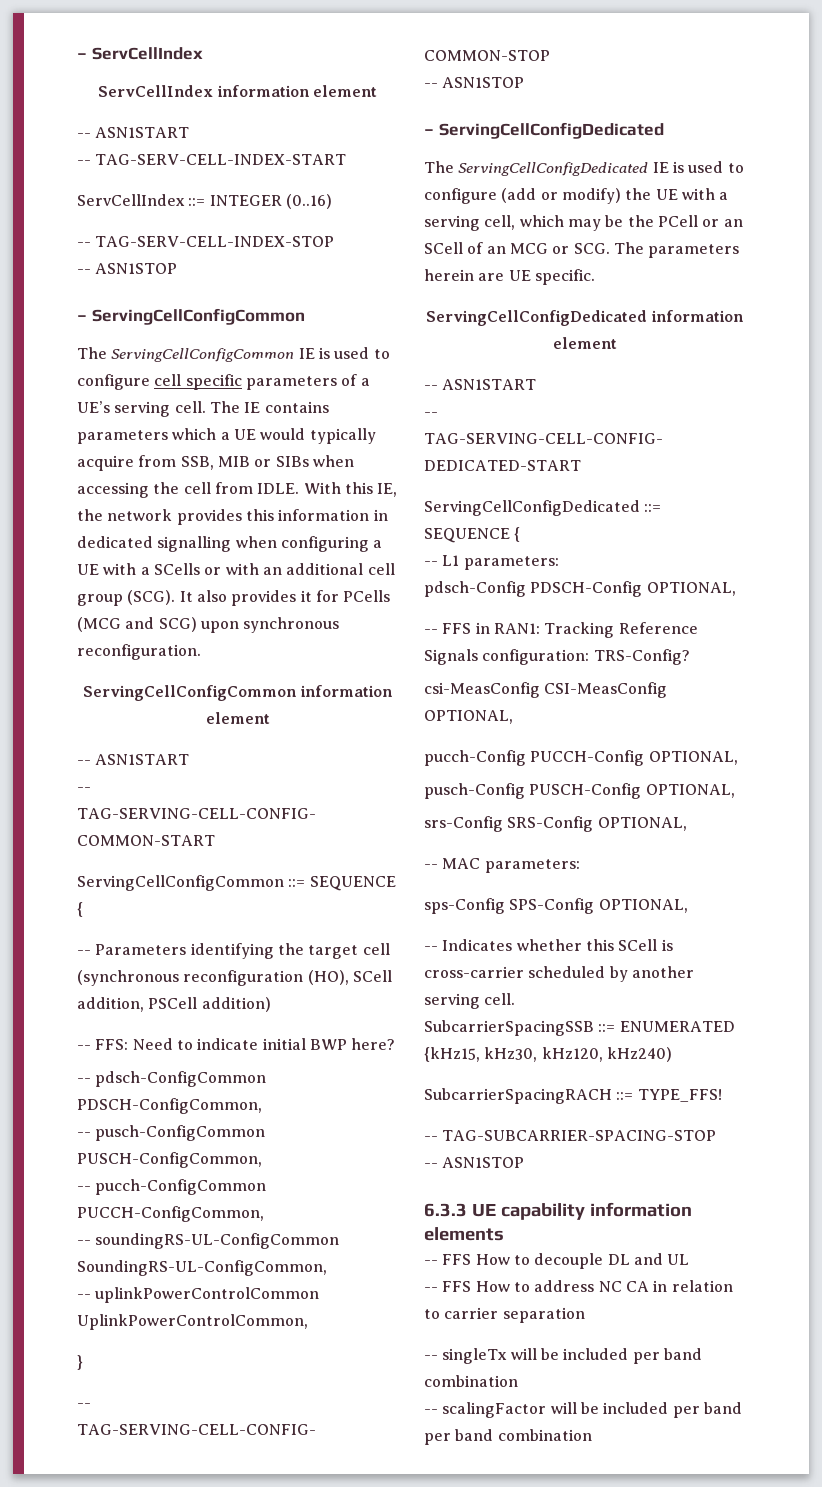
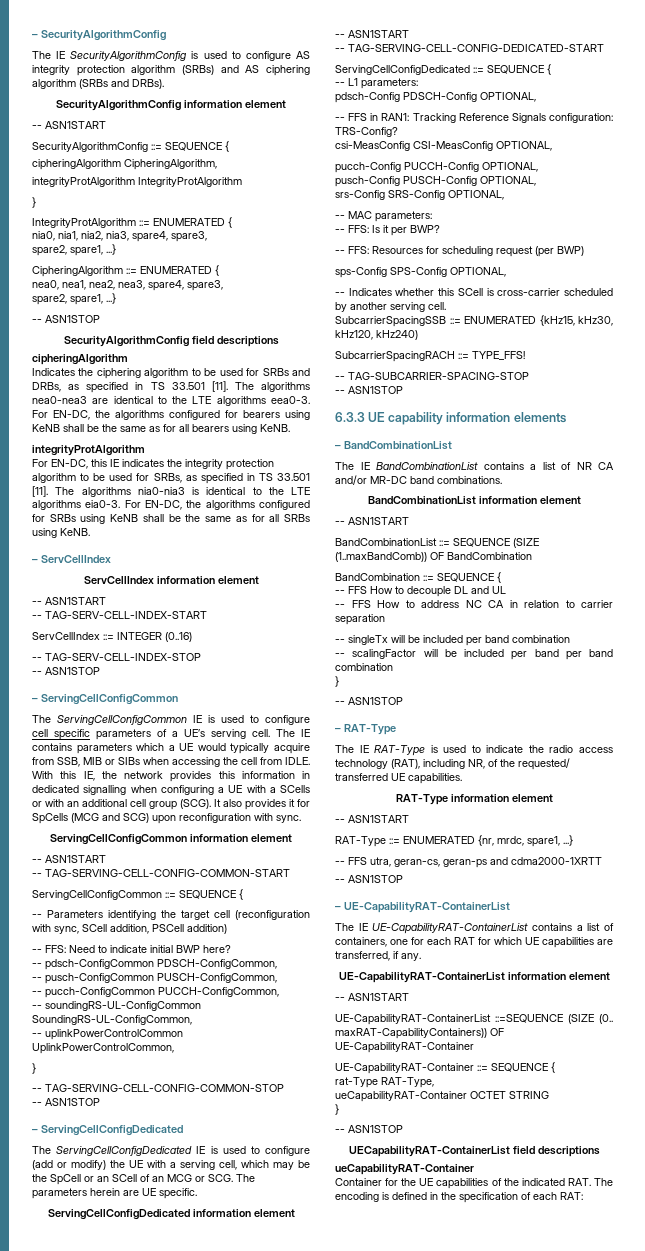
[77,53,87,59] – -> [32,30,166,41] [32,51,310,61] [32,65,310,76] [32,79,164,89] [56,100,286,111] [32,121,106,129] [32,141,229,152] [32,159,217,170] [32,177,242,187] [32,197,36,208] [32,217,232,228] [32,231,207,242] [32,244,116,256] [32,265,219,277] [32,280,223,291] [32,293,116,305] [32,315,100,323] [63,336,279,347] [32,354,128,365] [32,368,311,379] [32,381,310,393] [32,396,310,406] [32,410,310,420] [32,424,290,434] [32,445,145,456] [32,459,274,470] [32,473,310,484] [32,486,310,497] [32,500,310,510] [32,514,310,524] [32,528,90,538] [32,559,38,563] – SecurityAlgorithmConfig // The IE SecurityAlgorithmConfig is used to configure AS integrity protection algorithm (SRBs) and AS ciphering algorithm (SRBs and DRBs). // SecurityAlgorithmConfig information element // -- ASN1START // SecurityAlgorithmConfig ::= SEQUENCE { // cipheringAlgorithm CipheringAlgorithm, // integrityProtAlgorithm IntegrityProtAlgorithm // } // IntegrityProtAlgorithm ::= ENUMERATED { // nia0, nia1, nia2, nia3, spare4, spare3, // spare2, spare1, ...} // CipheringAlgorithm ::= ENUMERATED { // nea0, nea1, nea2, nea3, spare4, spare3, // spare2, spare1, ...} // -- ASN1STOP // SecurityAlgorithmConfig field descriptions // cipheringAlgorithm // Indicates the ciphering algorithm to be used for SRBs and DRBs, as specified in TS 33.501 [11]. The algorithms nea0-nea3 are identical to the LTE algorithms eea0-3. For EN-DC, the algorithms configured for bearers using KeNB shall be the same as for all bearers using KeNB. // integrityProtAlgorithm // For EN-DC, this IE indicates the integrity protection algorithm to be used for SRBs, as specified in TS 33.501 [11]. The algorithms nia0-nia3 is identical to the LTE algorithms eia0-3. For EN-DC, the algorithms configured for SRBs using KeNB shall be the same as for all SRBs using KeNB. // –
[343,590,391,602] PCells -> [32,813,68,824] SpCells
[243,617,340,633] [77,644,201,660] synchronous reconfiguration. -> [179,813,301,823] reconfiguration with sync.
[77,970,349,986] (synchronous reconfiguration (HO), -> [235,910,310,920] [32,924,79,934] (reconfiguration with sync,
[657,215,698,227] PCell -> [50,1174,81,1185] SpCell
(580, 866) none -> [335,225,440,236] [335,246,584,257] // -- FFS: Is it per BWP? // -- FFS: Resources for scheduling request (per BWP)
(504, 1234) none -> [335,441,452,450] [335,462,614,470] [335,475,502,485] [367,496,581,505] [335,517,409,525] [335,538,539,548] [335,552,532,562] [335,572,501,583] // – BandCombinationList // The IE BandCombinationList contains a list of NR CA and/or MR-DC band combinations. // BandCombinationList information element // -- ASN1START // BandCombinationList ::= SEQUENCE (SIZE (1..maxBandComb)) OF BandCombination // BandCombination ::= SEQUENCE {
(592, 1435) none -> [335,676,339,687] [335,697,403,705] [335,724,396,735] [335,745,613,756] [335,758,570,770] [335,773,462,784] [395,794,553,805] [335,815,409,823] [335,835,573,847] [335,857,602,868] [335,875,403,883] [335,902,510,913] [335,923,614,934] [335,937,613,948] [335,951,421,961] [338,972,610,983] [335,993,409,1001] [335,1014,613,1025] [335,1028,504,1039] [335,1042,474,1053] [335,1062,555,1074] [335,1077,434,1088] [335,1091,549,1102] [335,1104,339,1115] [335,1125,403,1133] [348,1146,600,1157] [335,1164,474,1175] [335,1178,613,1189] [335,1192,583,1203] // } // -- ASN1STOP // – RAT-Type // The IE RAT-Type is used to indicate the radio access technology (RAT), including NR, of the requested/ transferred UE capabilities. // RAT-Type information element // -- ASN1START // RAT-Type ::= ENUMERATED {nr, mrdc, spare1, ...} // -- FFS utra, geran-cs, geran-ps and cdma2000-1XRTT // -- ASN1STOP // – UE-CapabilityRAT-ContainerList // The IE UE-CapabilityRAT-ContainerList contains a list of containers, one for each RAT for which UE capabilities are transferred, if any. // UE-CapabilityRAT-ContainerList information element // -- ASN1START // UE-CapabilityRAT-ContainerList ::=SEQUENCE (SIZE (0.. maxRAT-CapabilityContainers)) OF UE-CapabilityRAT-Container // UE-CapabilityRAT-Container ::= SEQUENCE { // rat-Type RAT-Type, // ueCapabilityRAT-Container OCTET STRING // } // -- ASN1STOP // UECapabilityRAT-ContainerList field descriptions // ueCapabilityRAT-Container // Container for the UE capabilities of the indicated RAT. The encoding is defined in the specification of each RAT:

